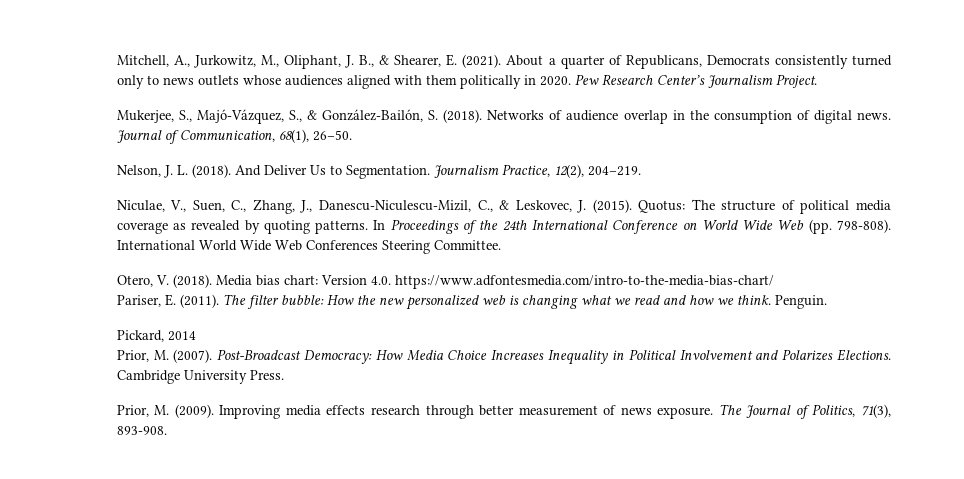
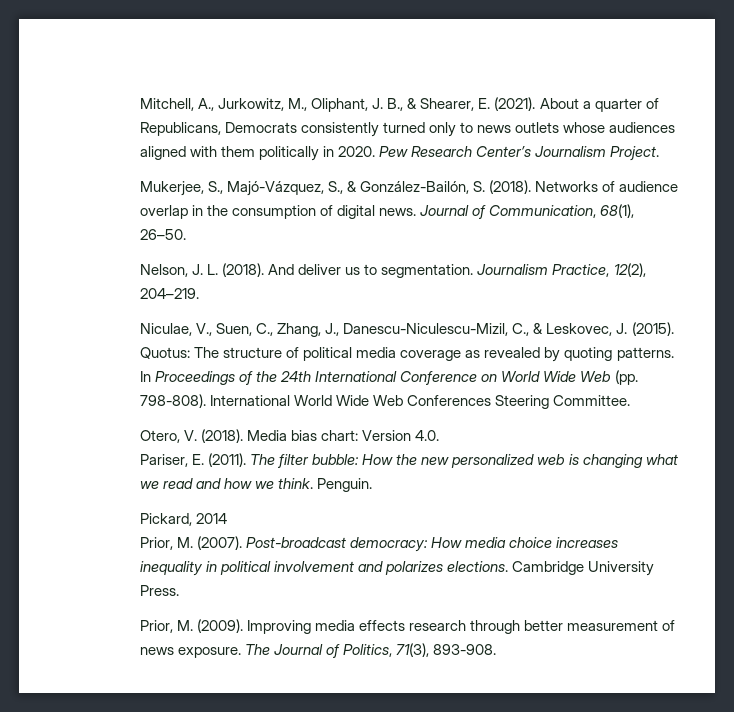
[263,165,430,179] Deliver Us to Segmentation. -> [298,264,474,278] deliver us to segmentation.
[394,275,774,289] https://www.adfontesmedia.com/intro-to-the-media-bias-chart/ -> (440, 435) none
[217,349,891,365] Post-Broadcast Democracy: How Media Choice Increases Inequality in Political Involvement and Polarizes Elections. -> [246,537,619,552] [139,561,509,576] Post-broadcast democracy: How media choice increases inequality in political involvement and polarizes elections.

